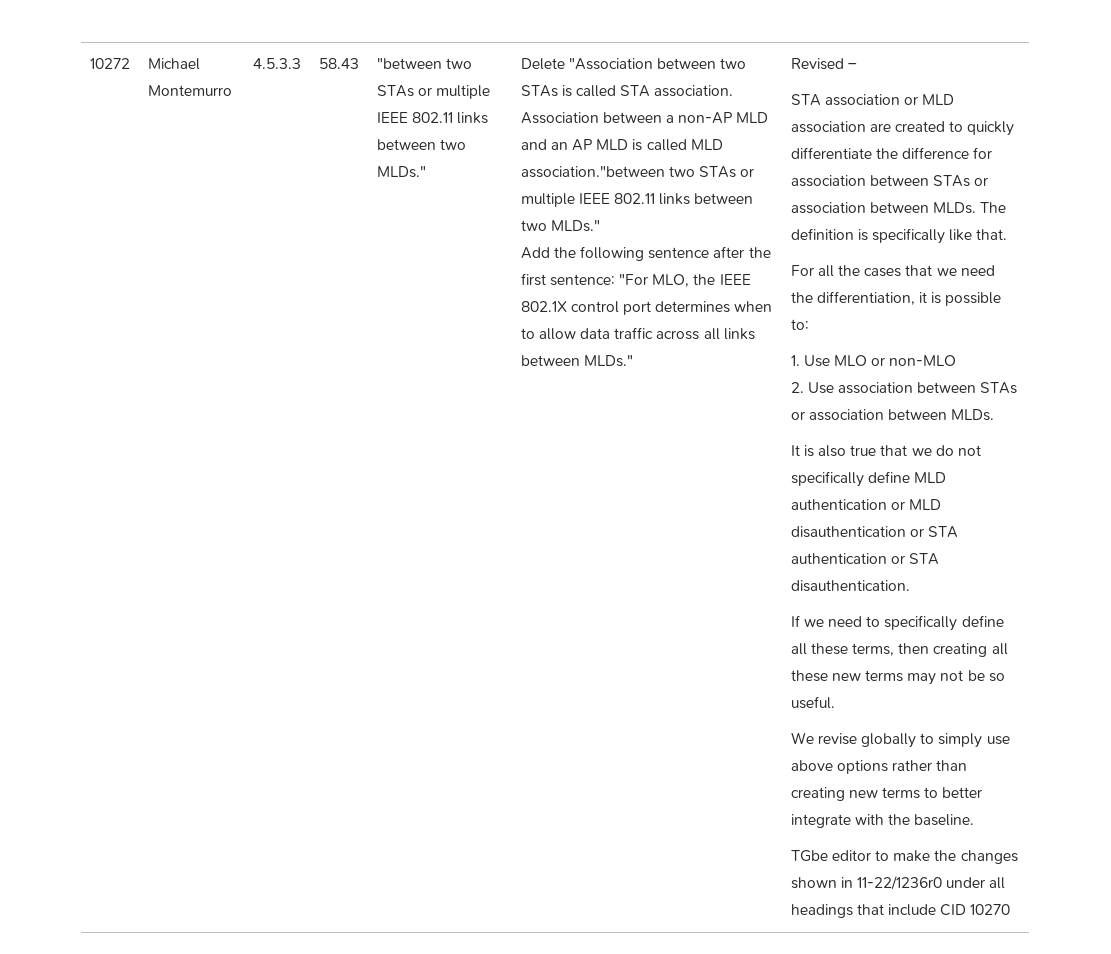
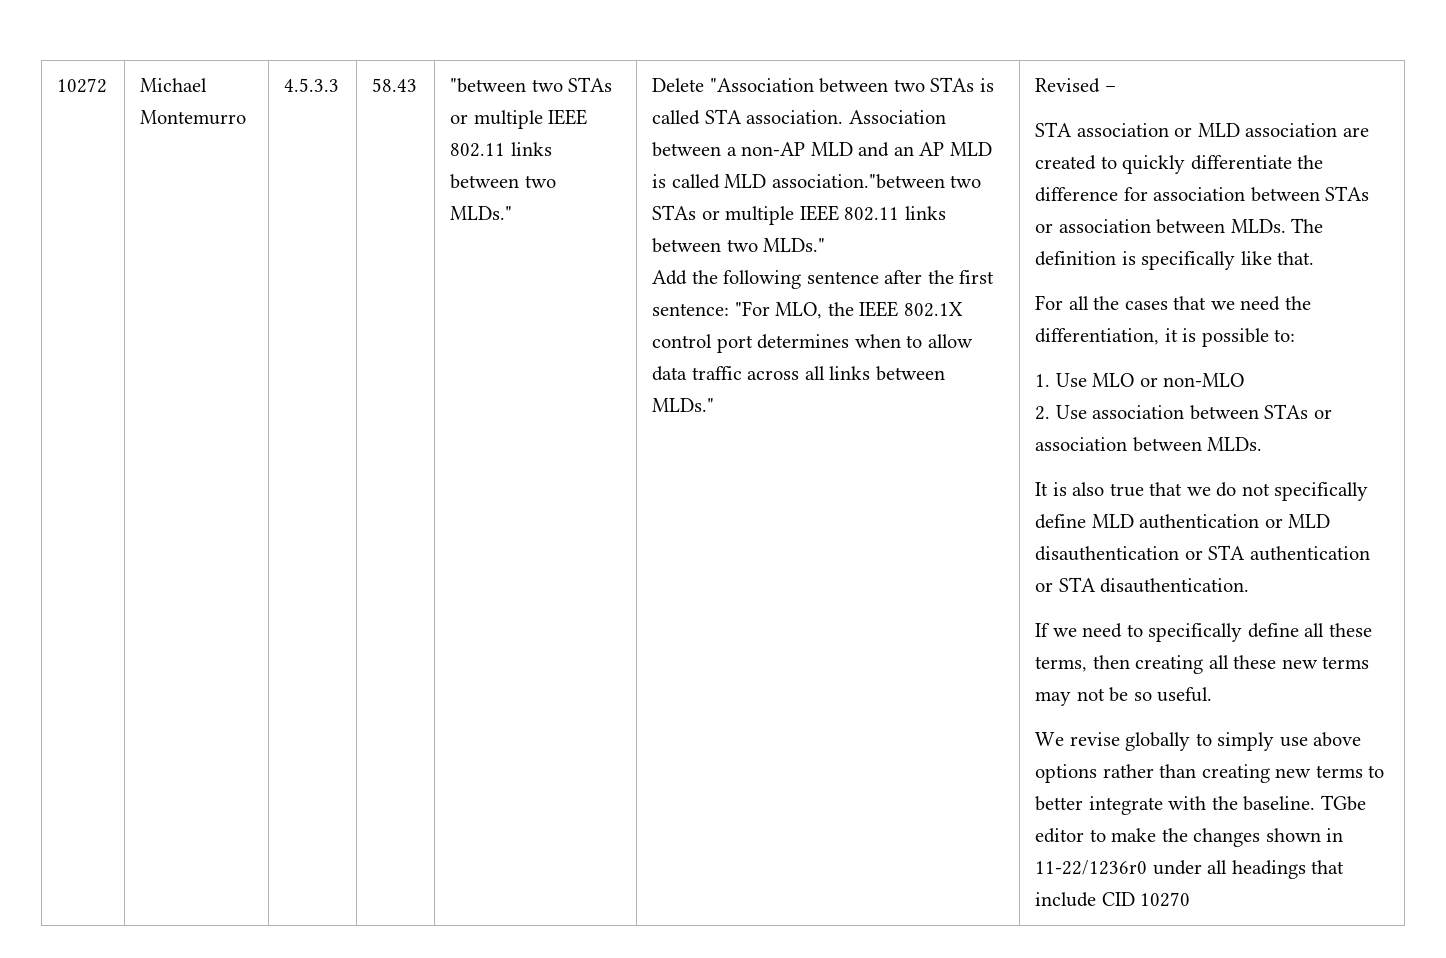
(975, 820) // -> (1316, 803) none

